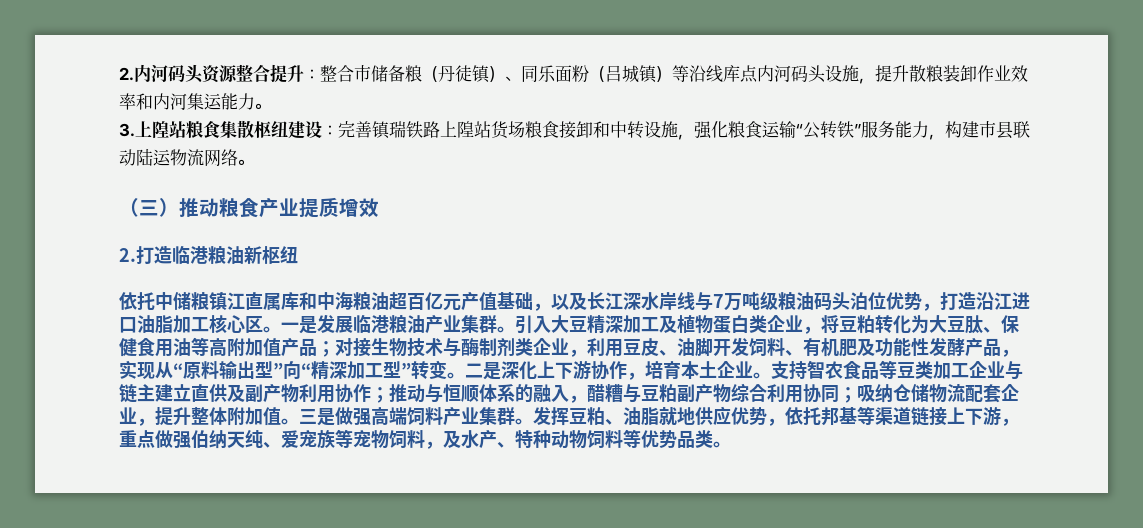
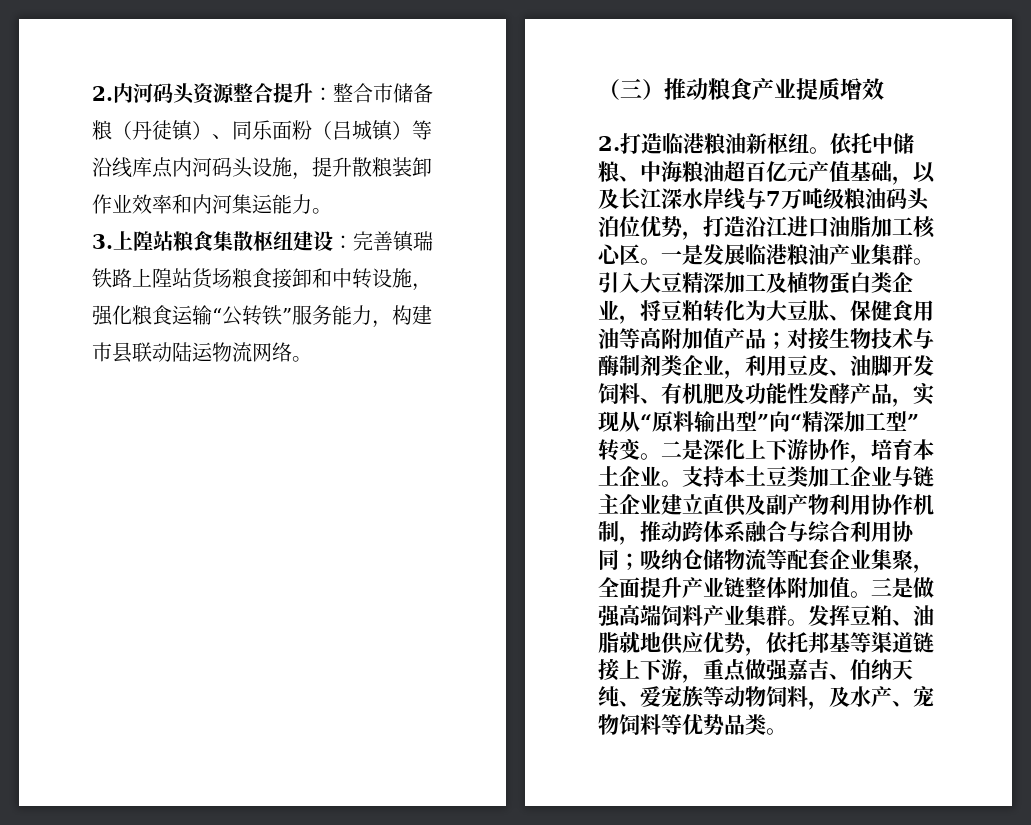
(298, 255) // -> [809,147,830,154] 。
[209,292,317,310] 镇江直属库和 -> [619,176,640,182] 、
[807,360,897,380] 智农食品等 -> [724,466,766,487] 本土
(155, 393) none -> [619,494,661,514] 企业
[371,384,731,403] ；推动与恒顺体系的融入，醋糟与豆粕副产物 -> [913,494,934,515] [598,521,808,545] 机制，推动跨体系融合与
(965, 393) none -> [766,549,787,570] 等
[137,406,191,426] ，提升 -> [871,549,934,573] [598,577,745,598] 集聚，全面提升产业链
(191, 440) none -> [787,659,850,681] 嘉吉、
[353,429,371,448] 宠 -> [724,686,745,707] 动
[515,430,569,449] 特种动 -> [913,686,934,707] 宠

